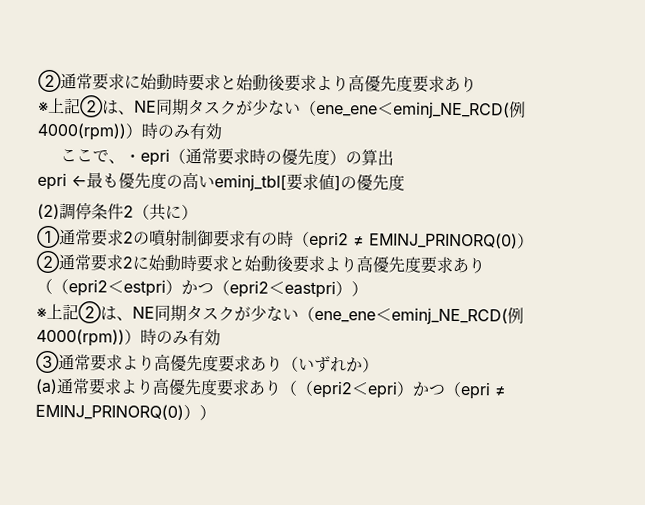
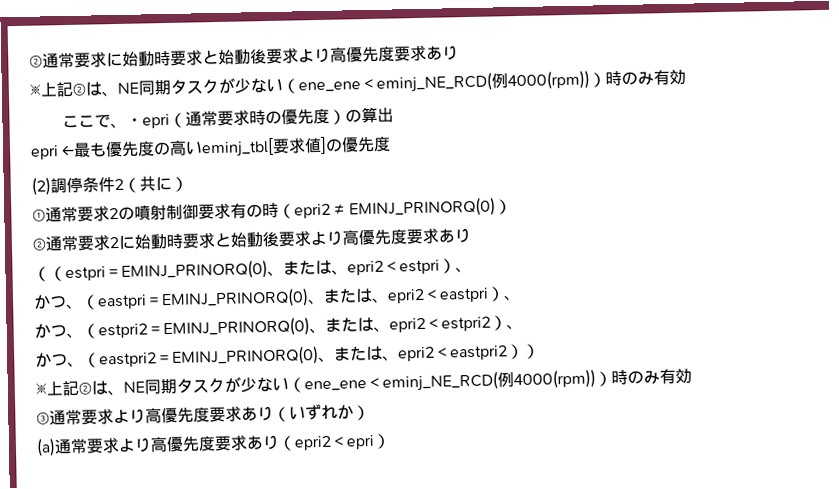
[68,279,336,299] epri2＜estpri）かつ（epri2＜eastpri -> [65,258,472,282] [33,286,521,310] [34,315,523,339] [35,345,508,368] estpri＝EMINJ_PRINORQ(0)、または、epri2＜estpri）、 // かつ、（eastpri＝EMINJ_PRINORQ(0)、または、epri2＜eastpri）、 // かつ、（estpri2＝EMINJ_PRINORQ(0)、または、epri2＜estpri2）、 // かつ、（eastpri2＝EMINJ_PRINORQ(0)、または、epri2＜eastpri2
[296,380,314,396] （ -> (296, 443) none
[412,381,507,400] [35,403,216,421] かつ（epri ≠ EMINJ_PRINORQ(0)）） -> (391, 441) none

